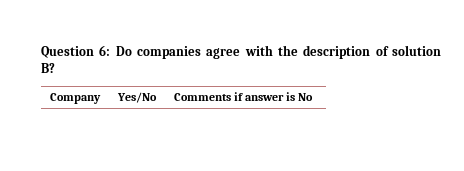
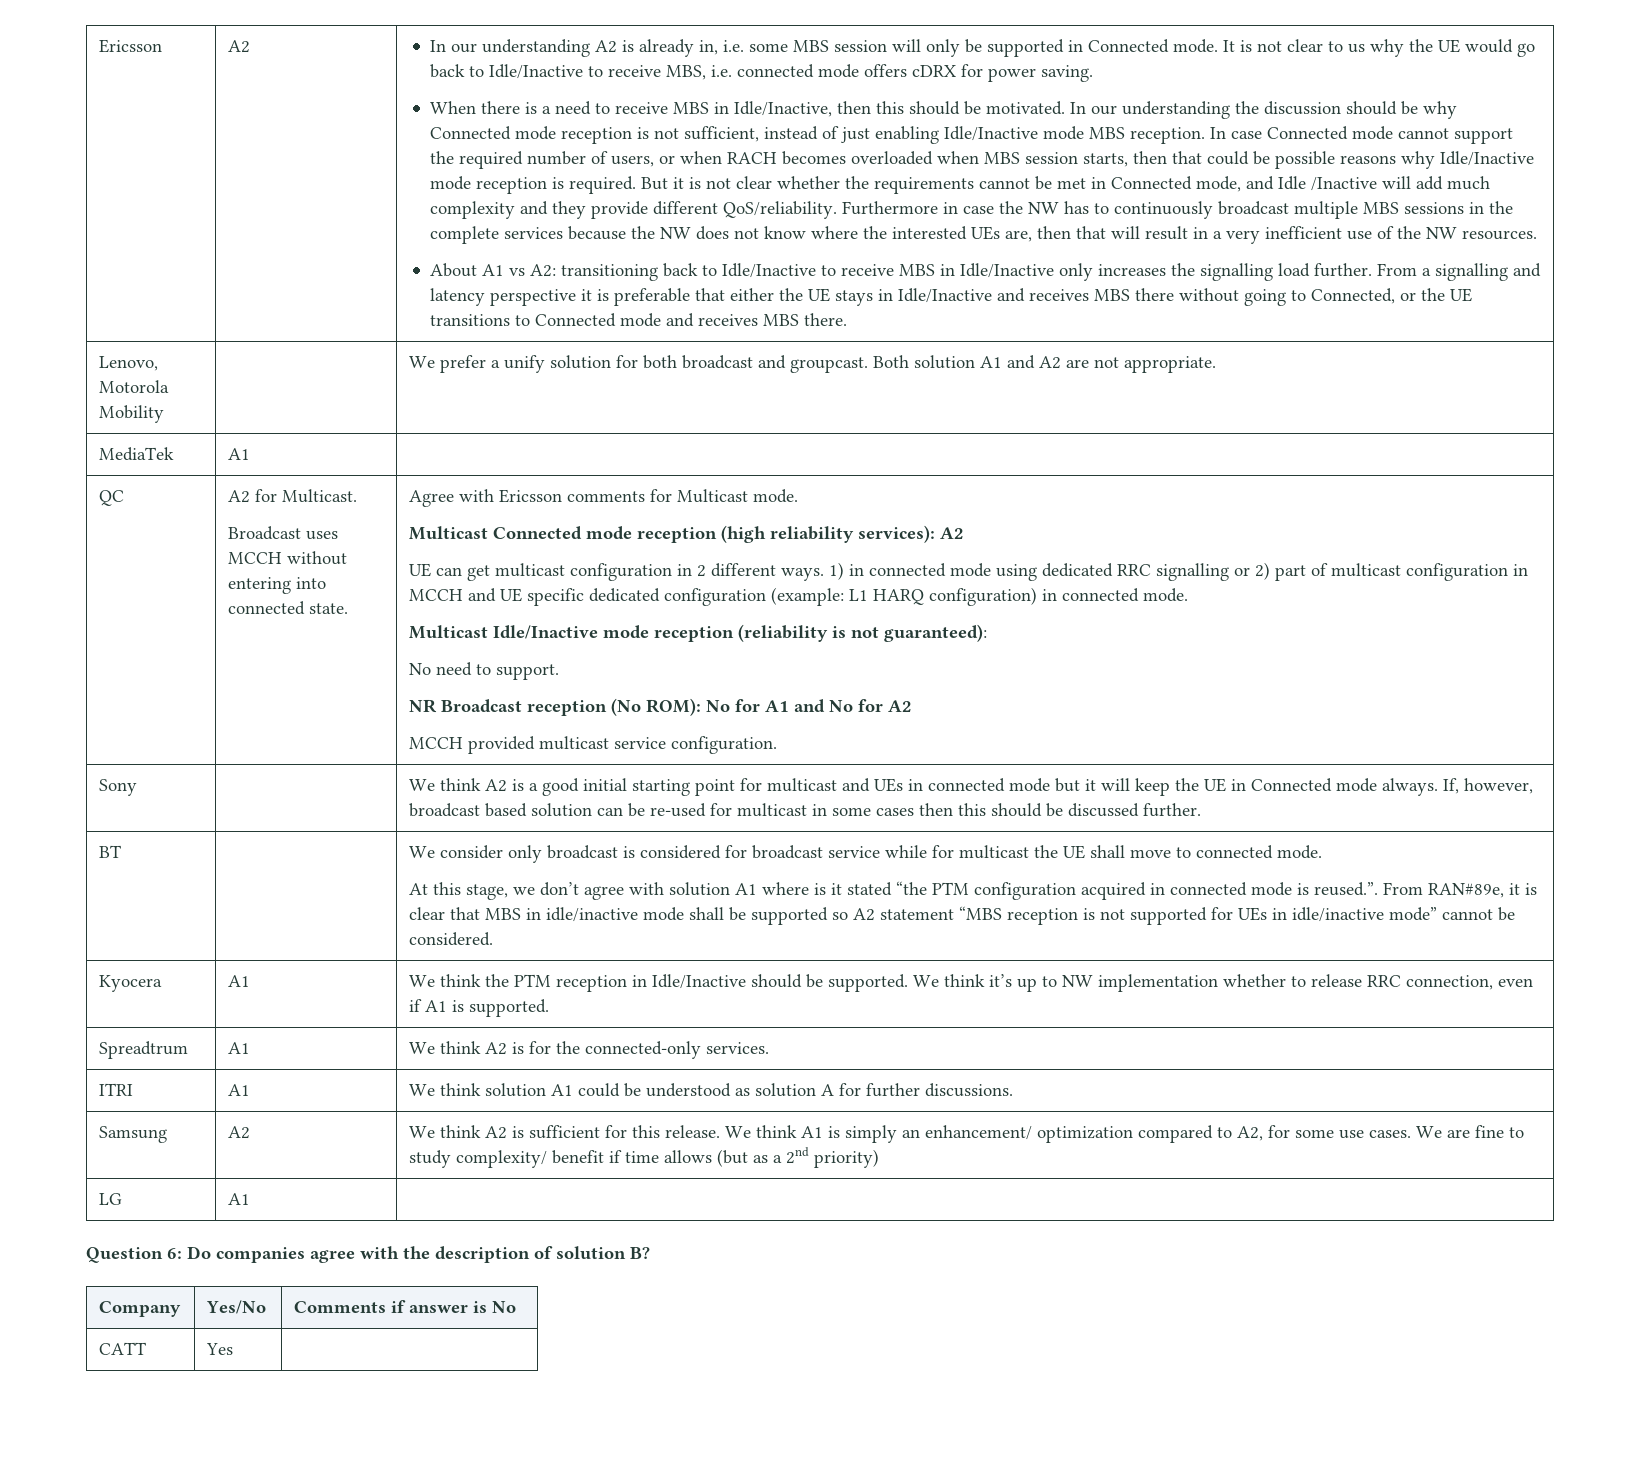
(41, 52) none -> [99,39,163,53] [228,40,251,53] [429,39,1535,57] [429,64,1093,82] [429,101,1457,119] [429,126,1513,144] [429,151,1534,169] [429,176,1490,194] [429,201,1513,219] [429,226,1537,244] [429,263,1541,281] [429,288,1472,306] [429,313,847,327] [99,356,159,371] [99,380,170,393] [99,405,165,423] [409,355,1217,373] [99,447,175,461] [228,448,251,460] [99,490,125,506] [228,489,358,503] [228,526,339,540] [228,551,348,565] [228,577,327,594] [228,601,349,615] [409,489,799,507] [409,525,965,543] [409,562,1529,581] [409,587,1189,606] [409,624,988,642] [409,662,560,680] [409,698,913,716] [409,736,778,754] [99,779,138,796] [409,778,1534,796] [409,803,1202,817] [99,845,122,858] [409,845,1323,863] [409,881,1538,900] [409,906,1516,925] [409,932,494,946] [99,975,163,992] [228,975,251,987] [409,974,1534,992] [409,999,550,1017] [99,1041,189,1059] [228,1042,251,1054] [409,1041,770,1059] [99,1083,134,1096] [228,1084,251,1096] [409,1083,1014,1097] [99,1126,168,1143] [228,1126,251,1139] [409,1125,1525,1143] [409,1147,880,1168] [99,1193,123,1205] [228,1193,251,1205] Ericsson | A2 | In our understanding A2 is already in, i.e. some MBS session will only be supported in Connected mode. It is not clear to us why the UE would go back to Idle/Inactive to receive MBS, i.e. connected mode offers cDRX for power saving. // When there is a need to receive MBS in Idle/Inactive, then this should be motivated. In our understanding the discussion should be why Connected mode reception is not sufficient, instead of just enabling Idle/Inactive mode MBS reception. In case Connected mode cannot support the required number of users, or when RACH becomes overloaded when MBS session starts, then that could be possible reasons why Idle/Inactive mode reception is required. But it is not clear whether the requirements cannot be met in Connected mode, and Idle /Inactive will add much complexity and they provide different QoS/reliability. Furthermore in case the NW has to continuously broadcast multiple MBS sessions in the complete services because the NW does not know where the interested UEs are, then that will result in a very inefficient use of the NW resources. // About A1 vs A2: transitioning back to Idle/Inactive to receive MBS in Idle/Inactive only increases the signalling load further. From a signalling and latency perspective it is preferable that either the UE stays in Idle/Inactive and receives MBS there without going to Connected, or the UE transitions to Connected mode and receives MBS there. // Lenovo, Motorola Mobility | | We prefer a unify solution for both broadcast and groupcast. Both solution A1 and A2 are not appropriate. // MediaTek | A1 | // QC | A2 for Multicast. // Broadcast uses MCCH without entering into connected state. | Agree with Ericsson comments for Multicast mode. // Multicast Connected mode reception (high reliability services): A2 // UE can get multicast configuration in 2 different ways. 1) in connected mode using dedicated RRC signalling or 2) part of multicast configuration in MCCH and UE specific dedicated configuration (example: L1 HARQ configuration) in connected mode. // Multicast Idle/Inactive mode reception (reliability is not guaranteed): // No need to support. // NR Broadcast reception (No ROM): No for A1 and No for A2 // MCCH provided multicast service configuration. // Sony | | We think A2 is a good initial starting point for multicast and UEs in connected mode but it will keep the UE in Connected mode always. If, however, broadcast based solution can be re-used for multicast in some cases then this should be discussed further. // BT | | We consider only broadcast is considered for broadcast service while for multicast the UE shall move to connected mode. // At this stage, we don’t agree with solution A1 where is it stated “the PTM configuration acquired in connected mode is reused.”. From RAN#89e, it is clear that MBS in idle/inactive mode shall be supported so A2 statement “MBS reception is not supported for UEs in idle/inactive mode” cannot be considered. // Kyocera | A1 | We think the PTM reception in Idle/Inactive should be supported. We think it’s up to NW implementation whether to release RRC connection, even if A1 is supported. // Spreadtrum | A1 | We think A2 is for the connected-only services. // ITRI | A1 | We think solution A1 could be understood as solution A for further discussions. // Samsung | A2 | We think A2 is sufficient for this release. We think A1 is simply an enhancement/ optimization compared to A2, for some use cases. We are fine to study complexity/ benefit if time allows (but as a 2nd priority) // LG | A1 | //
(314, 97) none -> [99,1342,147,1355] [206,1343,234,1355] // CATT | Yes |

